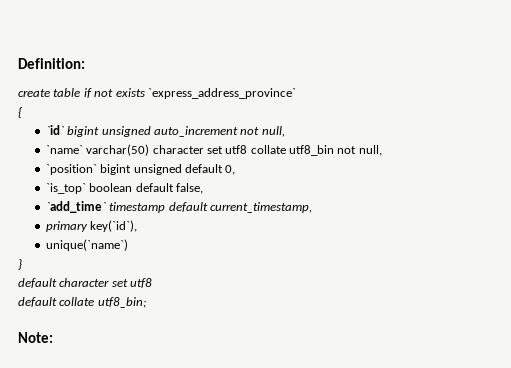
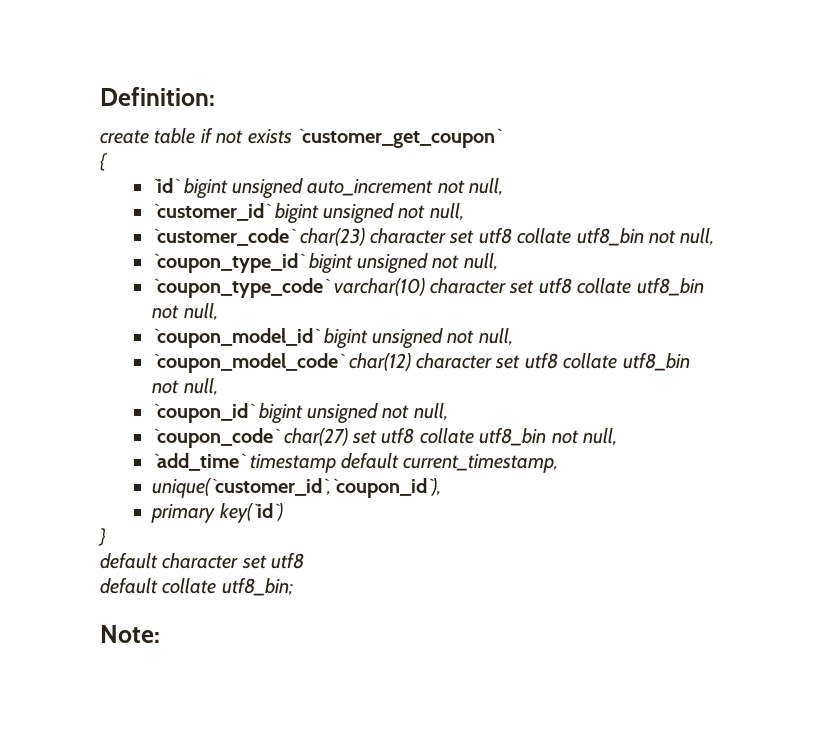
[147,88,296,99] `express_address_province` -> [297,128,502,148] `customer_get_coupon`
[45,144,382,156] [45,164,236,175] [45,183,203,194] `name` varchar(50) character set utf8 collate utf8_bin not null, // `position` bigint unsigned default 0, // `is_top` boolean default false, -> [152,203,464,224] [152,228,715,246] [152,253,498,274] [152,278,704,298] [152,303,218,321] [152,328,513,349] [152,353,690,373] [152,378,218,396] [152,403,448,424] [152,428,617,448] `customer_id` bigint unsigned not null, // `customer_code` char(23) character set utf8 collate utf8_bin not null, // `coupon_type_id` bigint unsigned not null, // `coupon_type_code` varchar(10) character set utf8 collate utf8_bin not null, // `coupon_model_id` bigint unsigned not null, // `coupon_model_code` char(12) character set utf8 collate utf8_bin not null, // `coupon_id` bigint unsigned not null, // `coupon_code` char(27) set utf8 collate utf8_bin not null,
(312, 207) none -> [152,478,442,498] // unique(`customer_id`,`coupon_id`),
[90,220,138,232] [45,239,128,251] key(`id`), // unique(`name`) -> [219,503,283,523] key(`id`)

